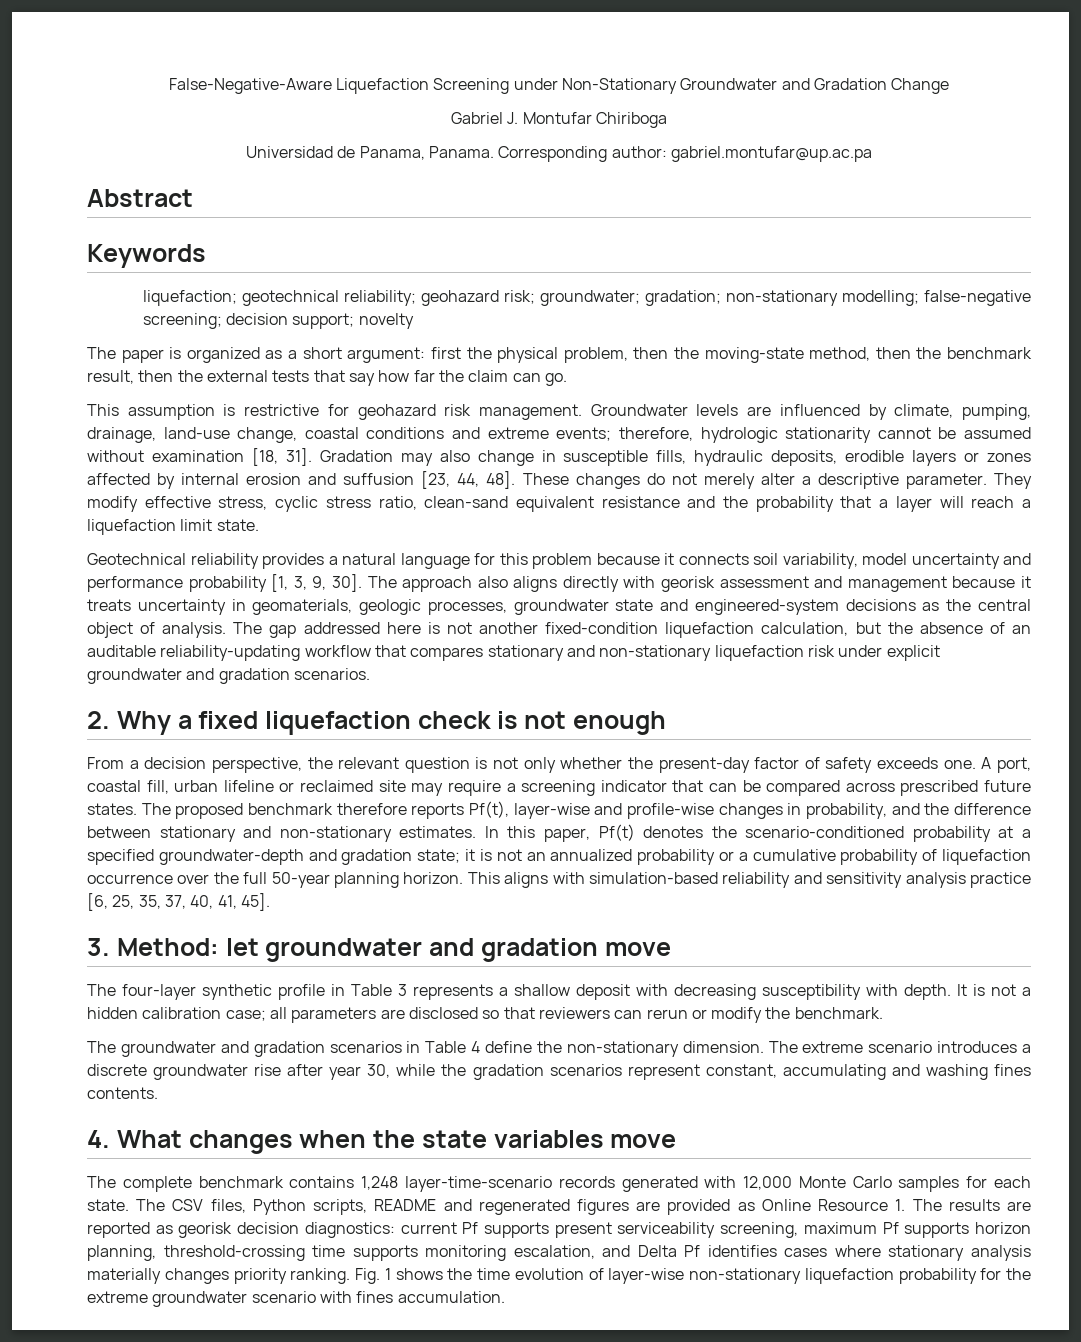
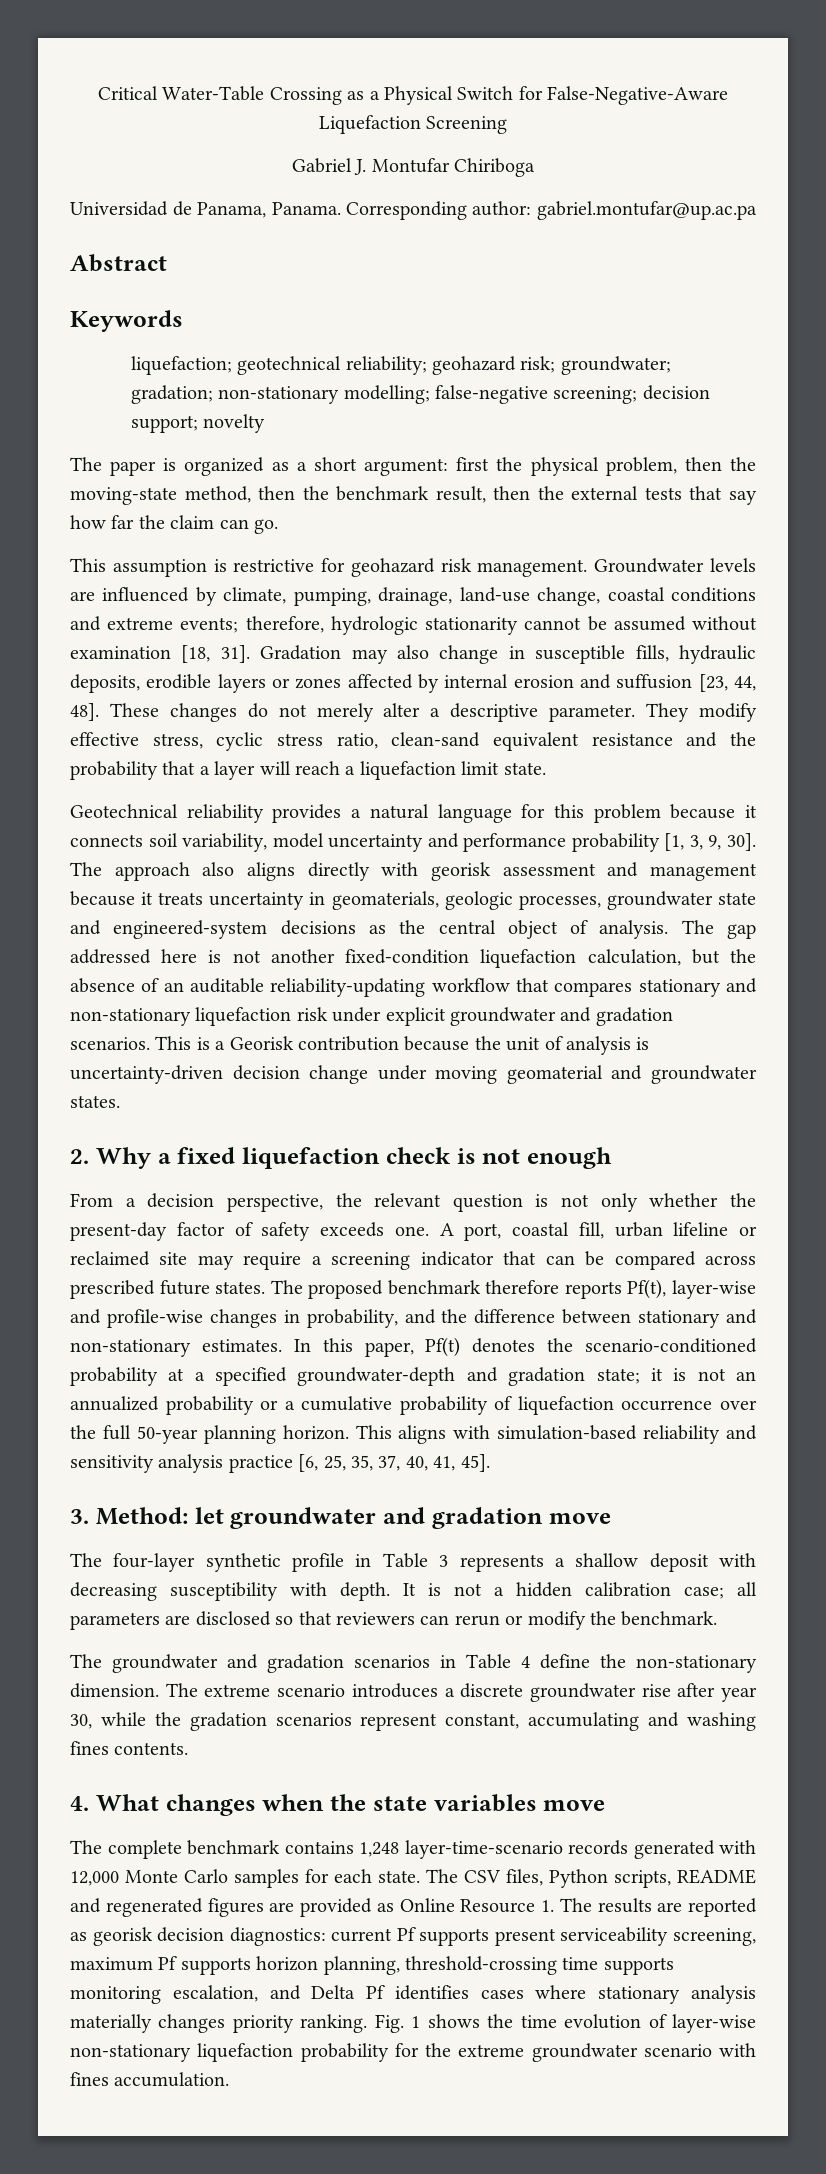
[168,78,950,94] False-Negative-Aware Liquefaction Screening under Non-Stationary Groundwater and Gradation Change -> [97,86,729,105] [318,115,508,134] Critical Water-Table Crossing as a Physical Switch for False-Negative-Aware Liquefaction Screening
(370, 674) none -> [155,1036,650,1055] [70,1065,757,1084] [70,1095,120,1108] This is a Georisk contribution because the unit of analysis is uncertainty-driven decision change under moving geomaterial and groundwater states.

